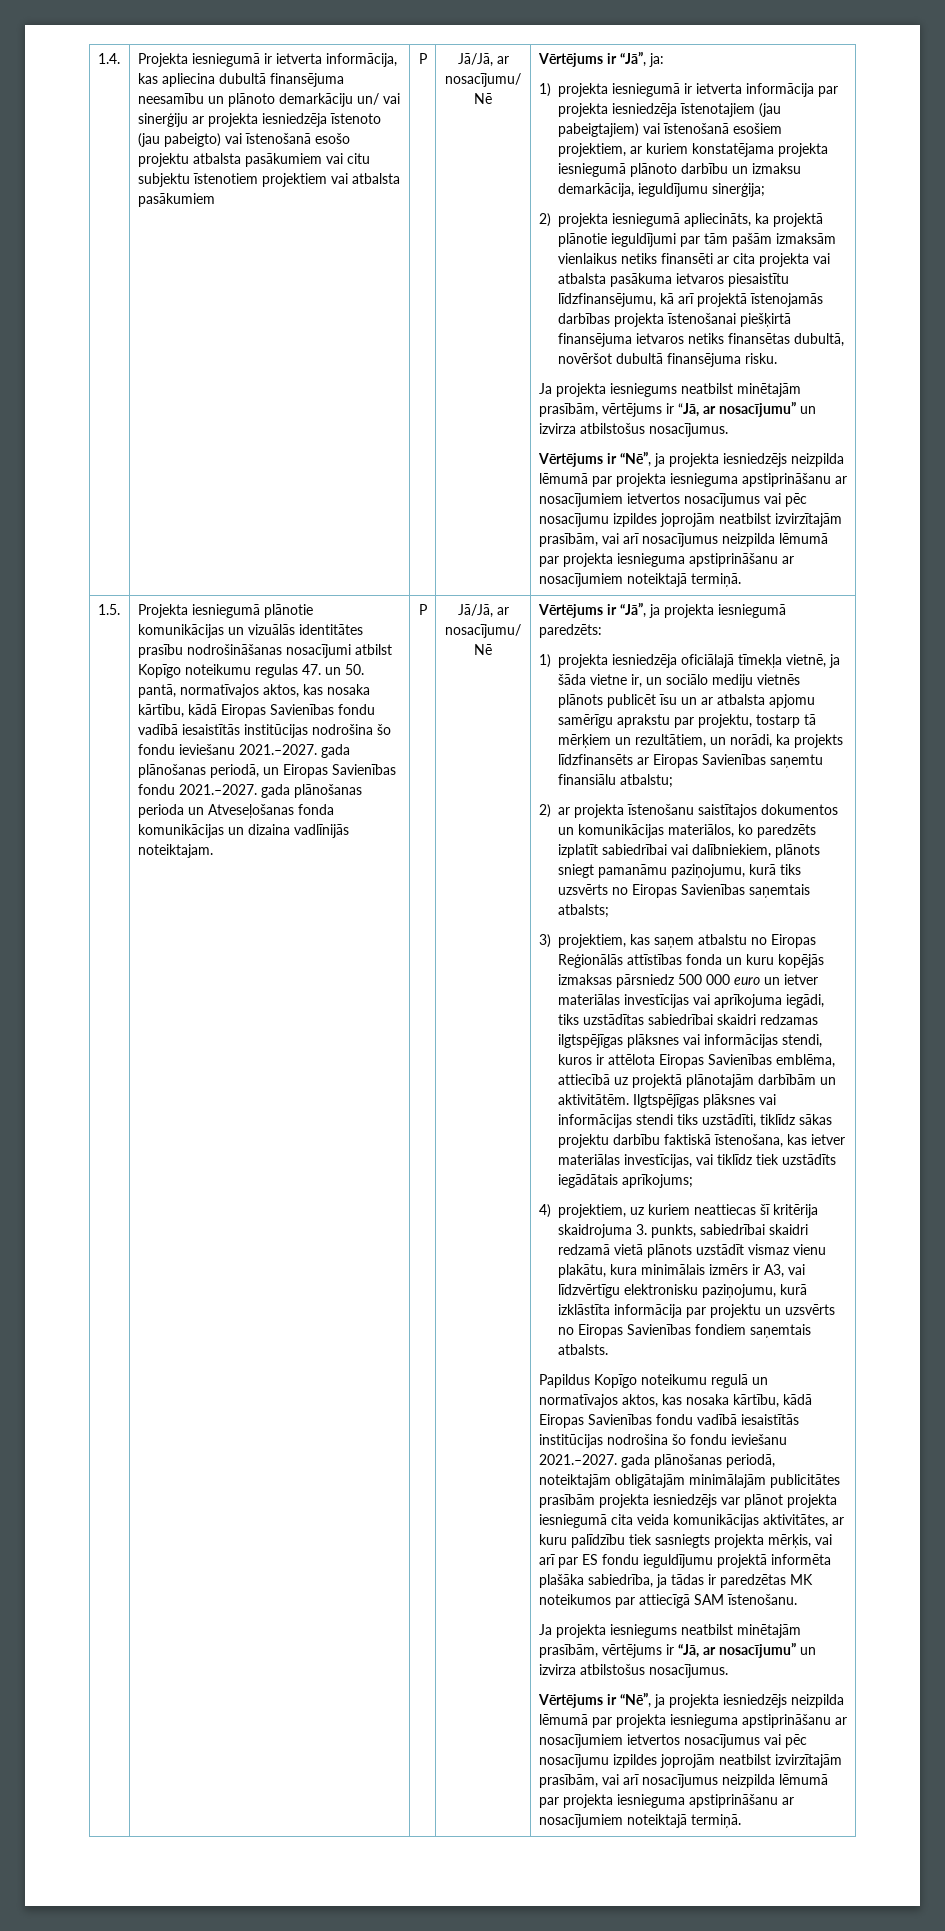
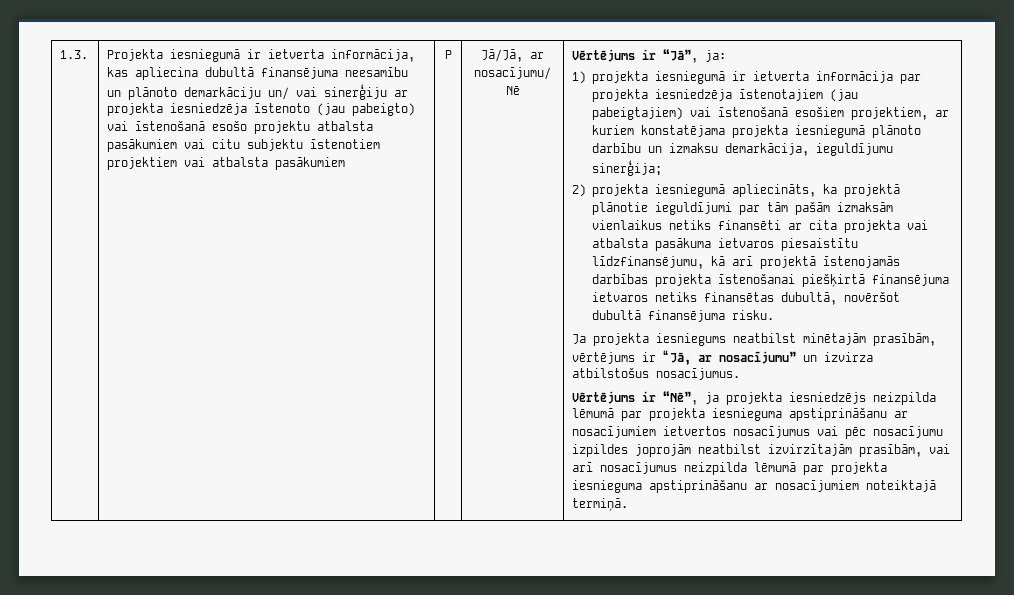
[97,53,120,64] 1.4. -> [60,50,89,59] 1.3.
[97,604,120,615] [137,604,313,618] [137,624,363,638] [137,644,392,658] [137,664,364,678] [137,684,370,698] [137,704,375,718] [137,724,391,738] [137,744,350,758] [137,764,396,778] [137,784,362,798] [137,804,334,818] [137,824,349,838] [137,844,213,858] [418,604,427,615] [457,604,509,618] [445,624,521,638] [474,644,493,655] [537,602,786,618] [538,624,602,638] [538,654,840,668] [557,674,800,688] [557,694,815,708] [557,714,816,728] [557,734,843,748] [557,754,823,768] [557,774,673,788] [538,804,838,818] [557,824,816,838] [557,844,820,858] [557,864,801,878] [557,884,810,898] [557,904,609,918] [538,934,816,948] [557,954,824,968] [557,974,818,988] [557,994,824,1008] [557,1014,818,1025] [557,1034,822,1048] [557,1054,835,1068] [557,1074,836,1088] [557,1094,776,1108] [557,1114,832,1128] [557,1134,845,1148] [557,1154,836,1168] [557,1174,693,1188] [538,1204,818,1218] [557,1224,808,1238] [557,1244,826,1258] [557,1264,805,1278] [557,1284,807,1298] [557,1304,835,1318] [557,1324,811,1338] [557,1344,608,1355] [538,1374,768,1388] [538,1394,812,1408] [538,1414,799,1428] [538,1434,787,1448] [538,1454,775,1468] [538,1474,840,1488] [538,1494,837,1508] [538,1514,844,1528] [538,1534,832,1548] [538,1554,831,1568] [538,1574,813,1588] [538,1594,797,1608] [538,1624,801,1638] [538,1642,816,1658] [538,1664,728,1678] [537,1692,844,1708] [538,1714,847,1728] [538,1734,807,1748] [538,1754,842,1768] [538,1774,828,1788] [538,1794,794,1808] [538,1814,741,1828] // 1.5. | Projekta iesniegumā plānotie komunikācijas un vizuālās identitātes prasību nodrošināšanas nosacījumi atbilst Kopīgo noteikumu regulas 47. un 50. pantā, normatīvajos aktos, kas nosaka kārtību, kādā Eiropas Savienības fondu vadībā iesaistītās institūcijas nodrošina šo fondu ieviešanu 2021.–2027. gada plānošanas periodā, un Eiropas Savienības fondu 2021.–2027. gada plānošanas perioda un Atveseļošanas fonda komunikācijas un dizaina vadlīnijās noteiktajam. | P | Jā/Jā, ar nosacījumu/ Nē | Vērtējums ir “Jā”, ja projekta iesniegumā paredzēts: // 1) projekta iesniedzēja oficiālajā tīmekļa vietnē, ja šāda vietne ir, un sociālo mediju vietnēs plānots publicēt īsu un ar atbalsta apjomu samērīgu aprakstu par projektu, tostarp tā mērķiem un rezultātiem, un norādi, ka projekts līdzfinansēts ar Eiropas Savienības saņemtu finansiālu atbalstu; // 2) ar projekta īstenošanu saistītajos dokumentos un komunikācijas materiālos, ko paredzēts izplatīt sabiedrībai vai dalībniekiem, plānots sniegt pamanāmu paziņojumu, kurā tiks uzsvērts no Eiropas Savienības saņemtais atbalsts; // 3) projektiem, kas saņem atbalstu no Eiropas Reģionālās attīstības fonda un kuru kopējās izmaksas pārsniedz 500 000 euro un ietver materiālas investīcijas vai aprīkojuma iegādi, tiks uzstādītas sabiedrībai skaidri redzamas ilgtspējīgas plāksnes vai informācijas stendi, kuros ir attēlota Eiropas Savienības emblēma, attiecībā uz projektā plānotajām darbībām un aktivitātēm. Ilgtspējīgas plāksnes vai informācijas stendi tiks uzstādīti, tiklīdz sākas projektu darbību faktiskā īstenošana, kas ietver materiālas investīcijas, vai tiklīdz tiek uzstādīts iegādātais aprīkojums; // 4) projektiem, uz kuriem neattiecas šī kritērija skaidrojuma 3. punkts, sabiedrībai skaidri redzamā vietā plānots uzstādīt vismaz vienu plakātu, kura minimālais izmērs ir A3, vai līdzvērtīgu elektronisku paziņojumu, kurā izklāstīta informācija par projektu un uzsvērts no Eiropas Savienības fondiem saņemtais atbalsts. // Papildus Kopīgo noteikumu regulā un normatīvajos aktos, kas nosaka kārtību, kādā Eiropas Savienības fondu vadībā iesaistītās institūcijas nodrošina šo fondu ieviešanu 2021.–2027. gada plānošanas periodā, noteiktajām obligātajām minimālajām publicitātes prasībām projekta iesniedzējs var plānot projekta iesniegumā cita veida komunikācijas aktivitātes, ar kuru palīdzību tiek sasniegts projekta mērķis, vai arī par ES fondu ieguldījumu projektā informēta plašāka sabiedrība, ja tādas ir paredzētas MK noteikumos par attiecīgā SAM īstenošanu. // Ja projekta iesniegums neatbilst minētajām prasībām, vērtējums ir “Jā, ar nosacījumu” un izvirza atbilstošus nosacījumus. // Vērtējums ir “Nē”, ja projekta iesniedzējs neizpilda lēmumā par projekta iesnieguma apstiprināšanu ar nosacījumiem ietvertos nosacījumus vai pēc nosacījumu izpildes joprojām neatbilst izvirzītajām prasībām, vai arī nosacījumus neizpilda lēmumā par projekta iesnieguma apstiprināšanu ar nosacījumiem noteiktajā termiņā. -> (629, 504) none

